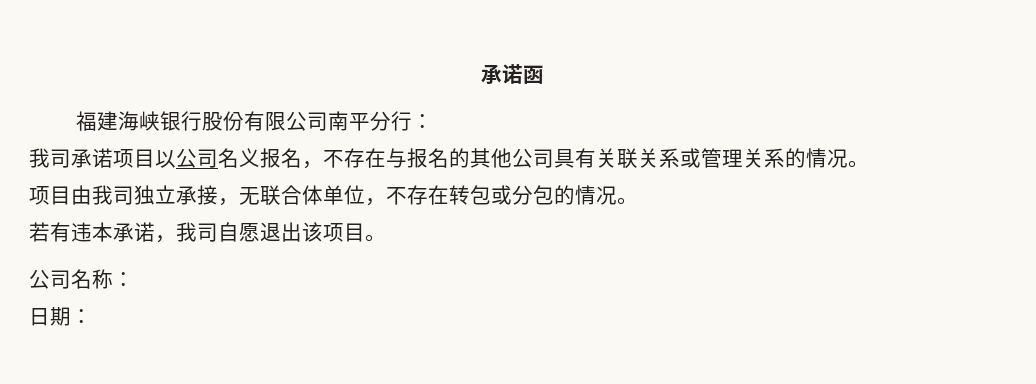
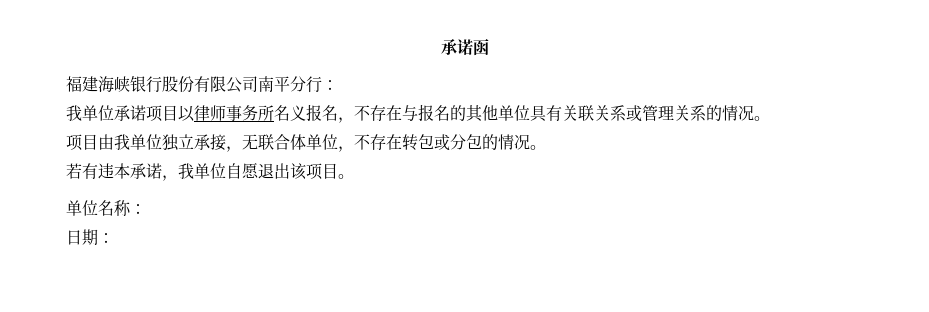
[50,149,71,168] 司 -> [82,105,114,121] 单位
[176,148,218,168] 公司 -> [194,105,274,121] 律师事务所
[512,148,554,168] 公司 -> [498,105,530,121] 单位
[113,186,134,205] 司 -> [130,134,162,150] 单位
[197,223,218,242] 司 -> [194,163,226,179] 单位
[29,269,71,289] 公司 -> [66,200,98,216] 单位

